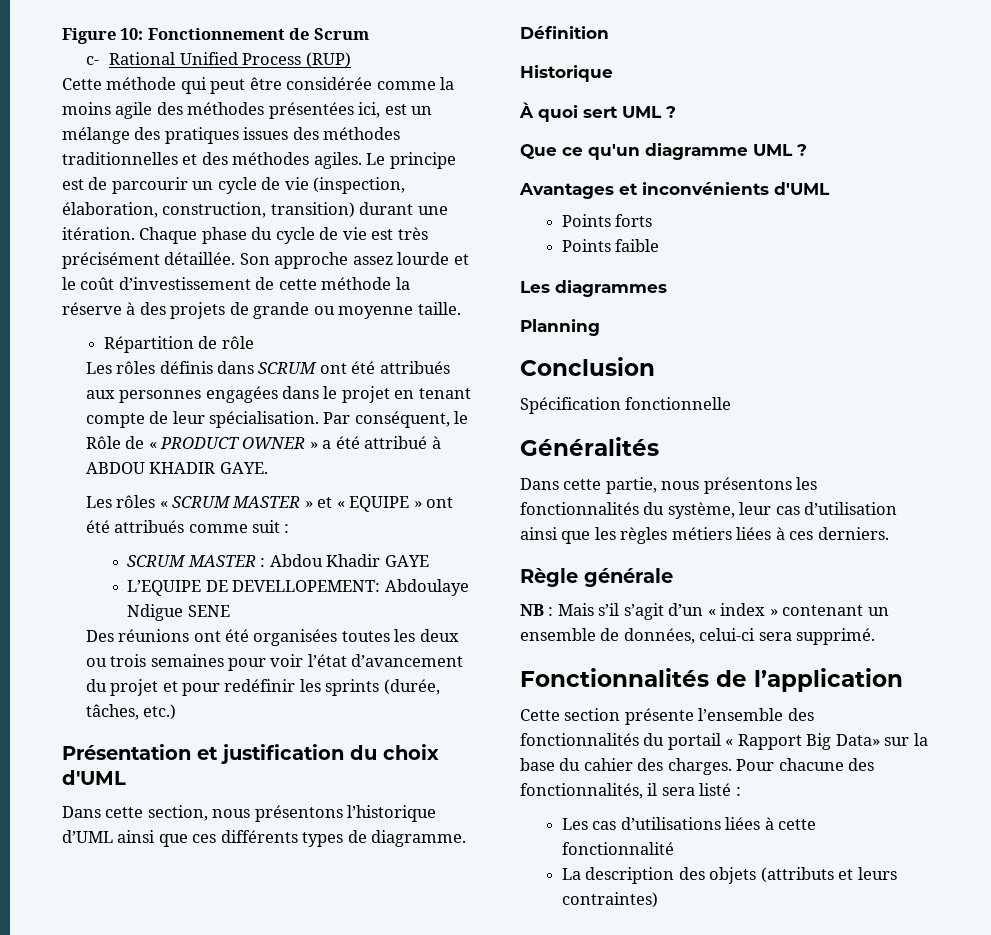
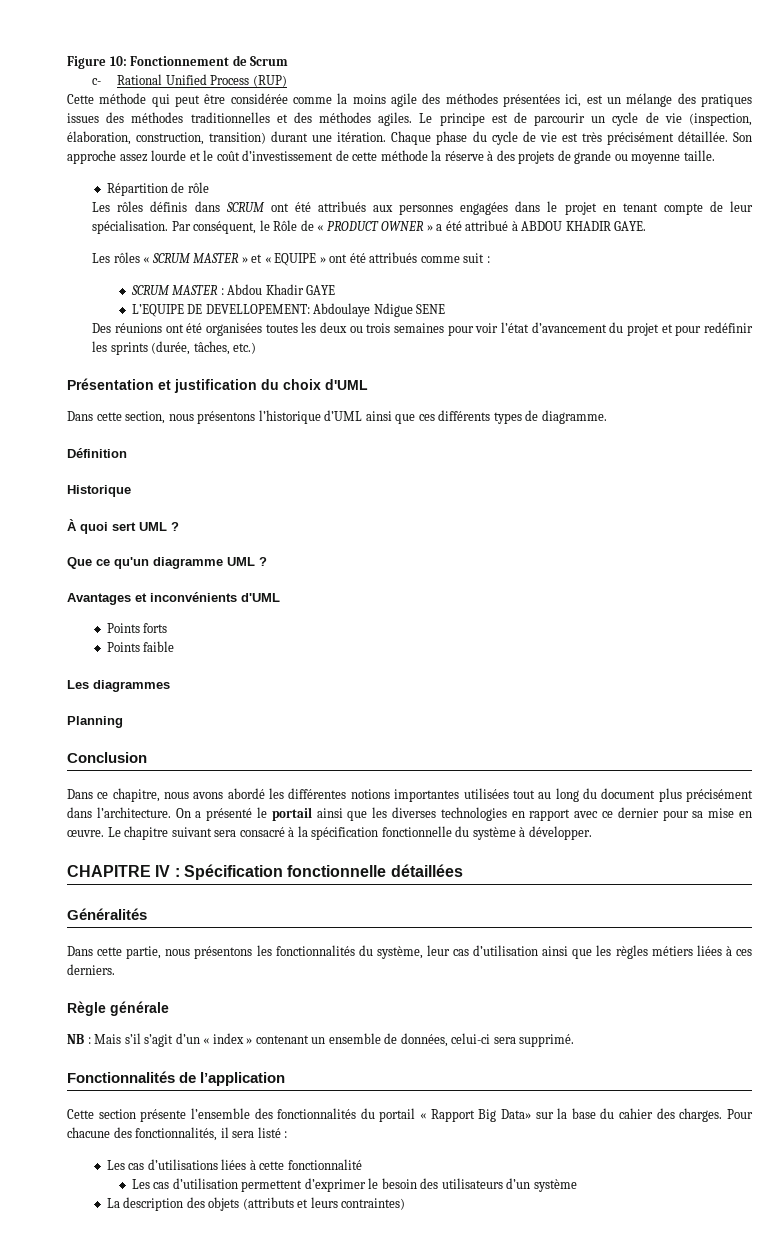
(655, 366) none -> [67,788,754,802] [67,807,752,821] [67,826,592,840] [67,865,180,877] Dans ce chapitre, nous avons abordé les différentes notions importantes utilisées tout au long du document plus précisément dans l’architecture. On a présenté le portail ainsi que les diverses technologies en rapport avec ce dernier pour sa mise en œuvre. Le chapitre suivant sera consacré à la spécification fonctionnelle du système à développer. // CHAPITRE IV :
(732, 403) none -> [390,864,463,877] détaillées
(674, 848) none -> [131,1178,577,1192] // Les cas d’utilisation permettent d’exprimer le besoin des utilisateurs d’un système

